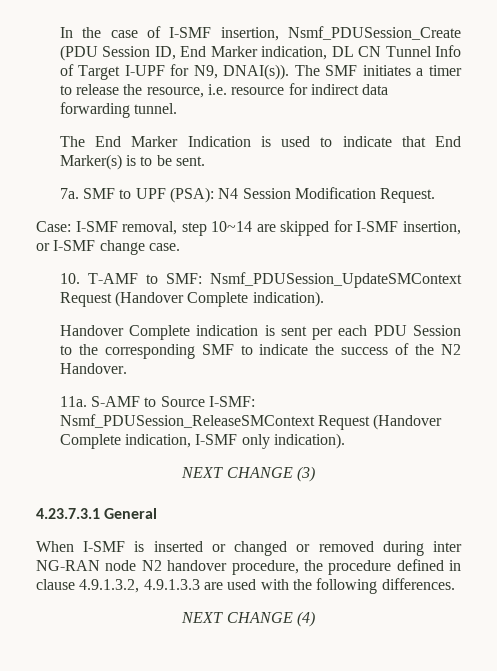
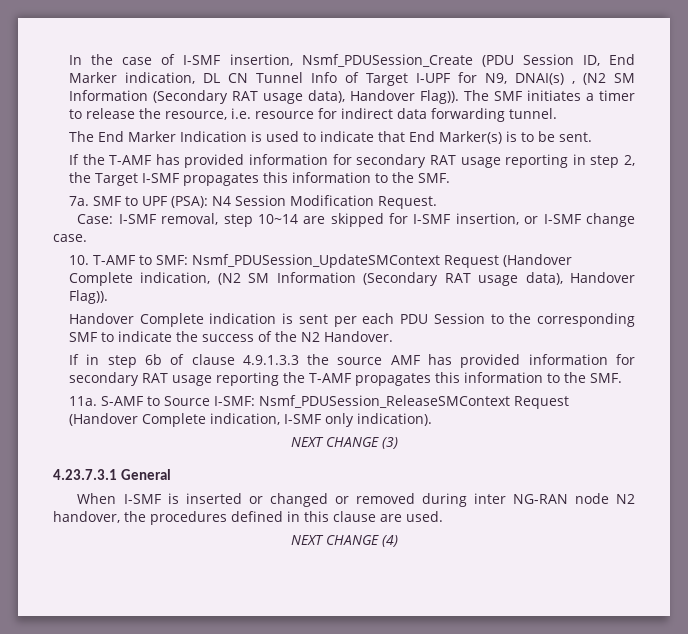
[223,64,290,80] DNAI(s)). -> [515,73,636,85] [68,90,459,104] DNAI(s) , (N2 SM Information (Secondary RAT usage data), Handover Flag)).
(206, 161) none -> [68,154,636,168] [68,172,450,186] // If the T-AMF has provided information for secondary RAT usage reporting in step 2, the Target I-SMF propagates this information to the SMF.
[252,291,324,307] indication). -> [140,272,636,286] [68,290,108,304] indication, (N2 SM Information (Secondary RAT usage data), Handover Flag)).
(127, 368) none -> [68,354,636,368] [68,372,622,386] // If in step 6b of clause 4.9.1.3.3 the source AMF has provided information for secondary RAT usage reporting the T-AMF propagates this information to the SMF.
[167,559,461,575] [36,578,455,594] handover procedure, the procedure defined in clause 4.9.1.3.2, 4.9.1.3.3 are used with the following differences. -> [53,511,443,525] handover, the procedures defined in this clause are used.

